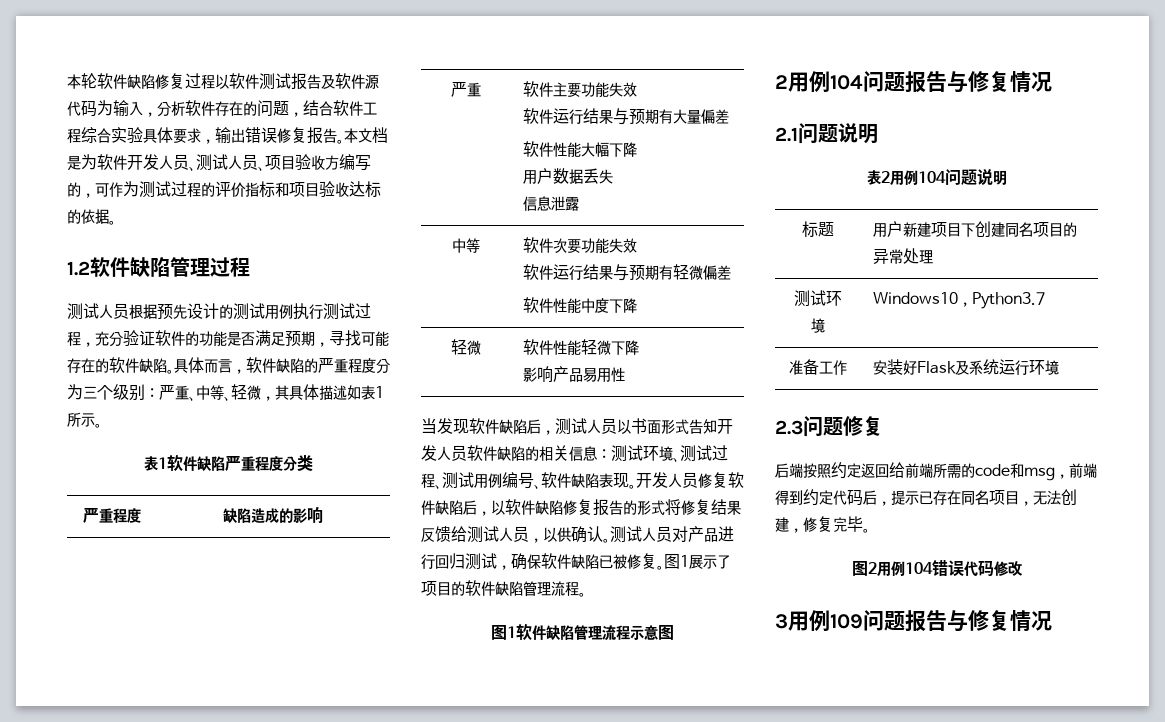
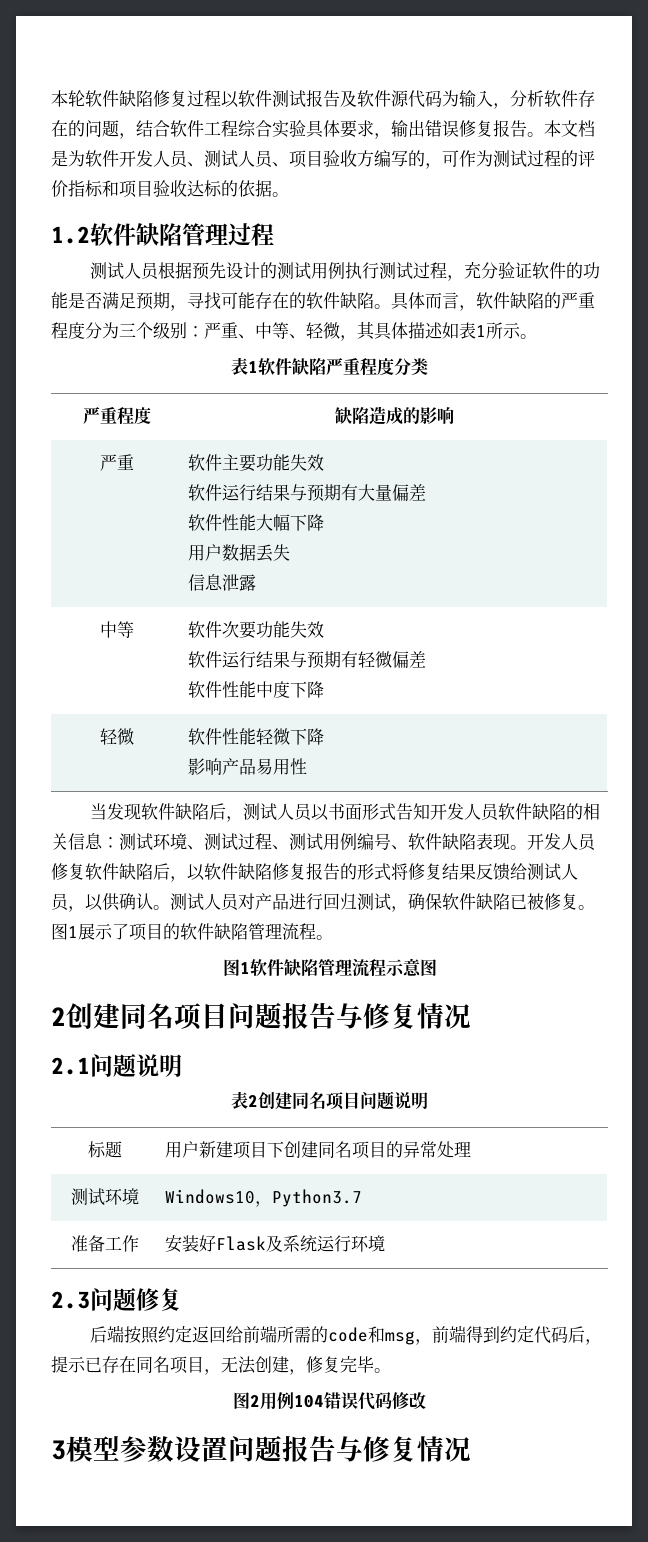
[788,71,863,92] 用例104 -> [66,1003,228,1030] 创建同名项目
[889,170,946,185] 用例104 -> [258,1092,360,1110] 创建同名项目
[788,610,863,631] 用例109 -> [66,1436,228,1462] 模型参数设置

